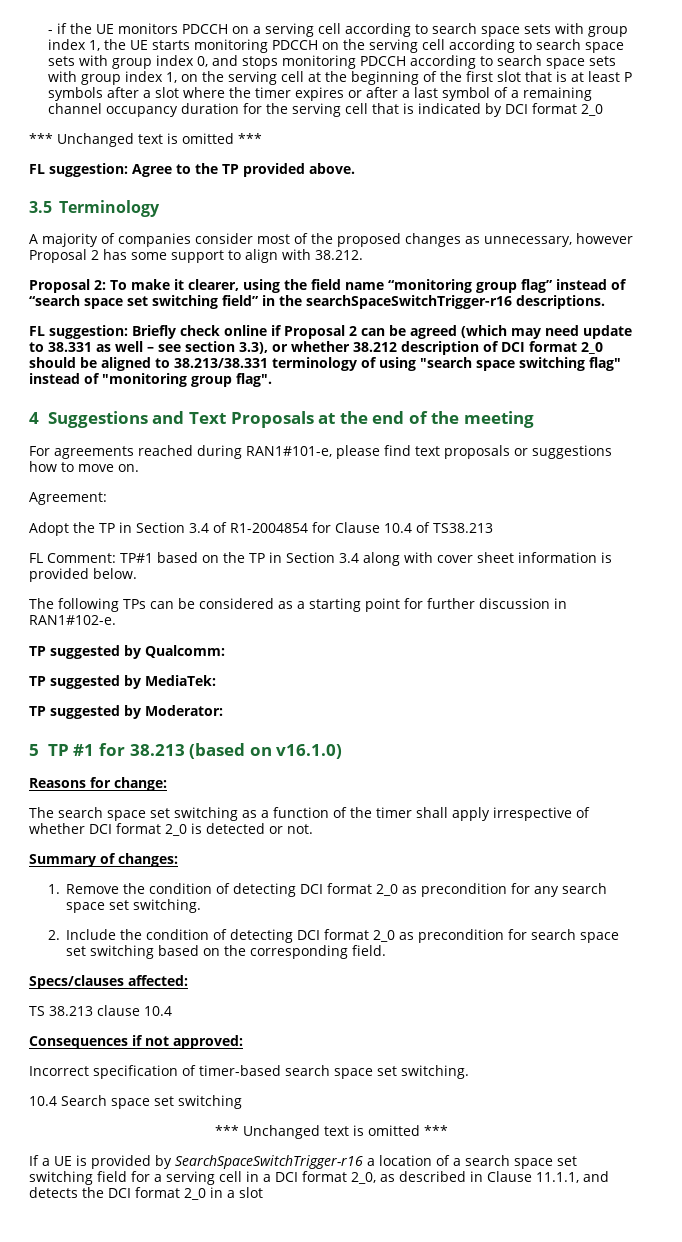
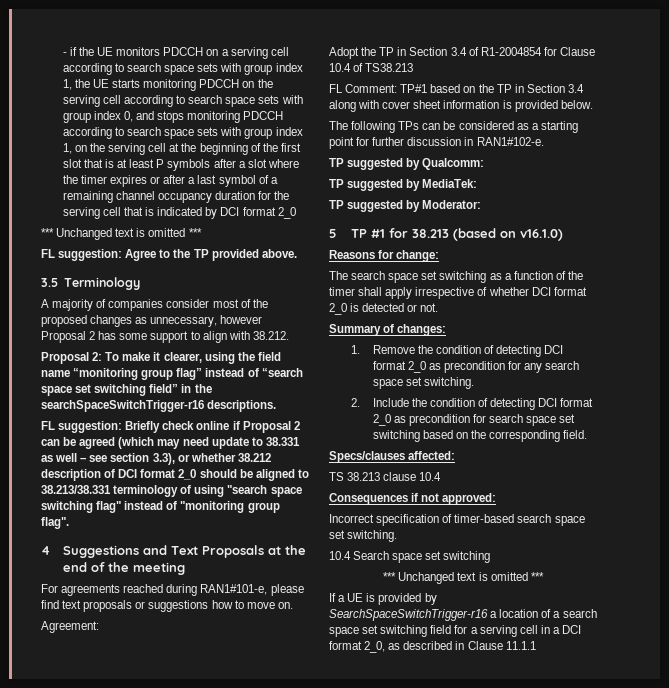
[536,1171,609,1183] [29,1187,263,1200] 11.1.1, and detects the DCI format 2_0 in a slot -> [505,641,536,650] 11.1.1

